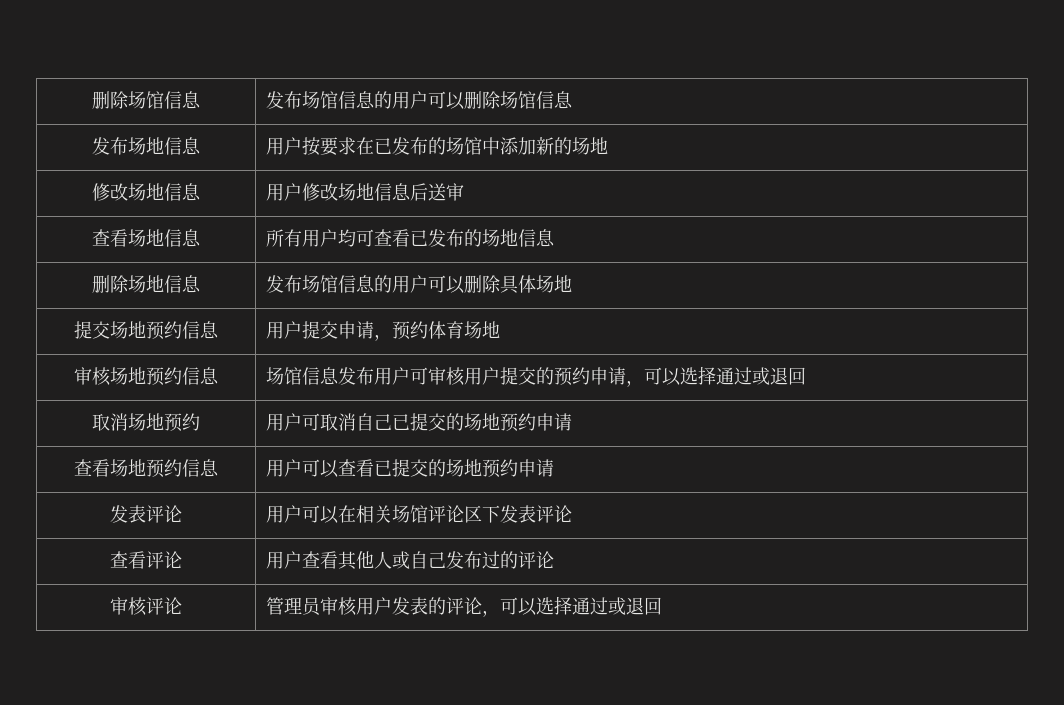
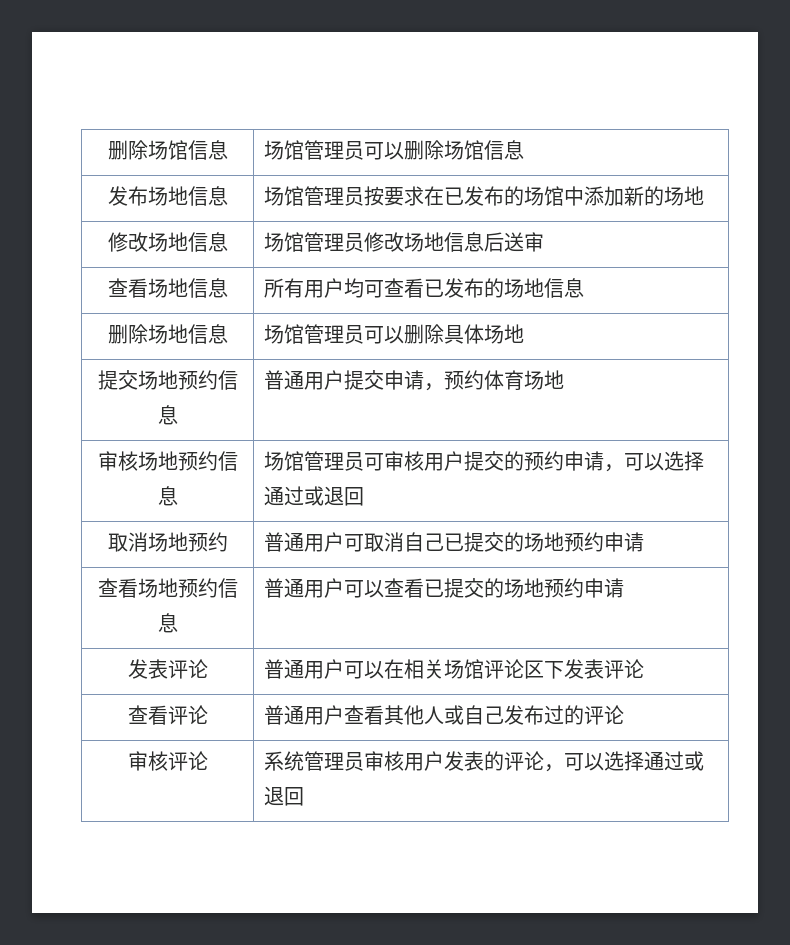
[265,91,428,109] 发布场馆信息的用户 -> [264,140,365,160] 场馆管理员
[265,137,302,155] 用户 -> [264,186,365,206] 场馆管理员
[265,183,302,201] 用户 -> [264,232,365,252] 场馆管理员
[265,275,428,293] 发布场馆信息的用户 -> [264,324,365,344] 场馆管理员
(219, 330) none -> [264,370,305,390] 普通
[301,367,410,385] 信息发布用户 -> [304,451,365,471] 管理员
(200, 422) none -> [264,532,305,552] 普通
(219, 468) none -> [264,578,305,598] 普通
(182, 514) none -> [264,659,305,679] 普通
(182, 560) none -> [264,705,305,725] 普通
(182, 606) none -> [264,751,305,771] 系统

